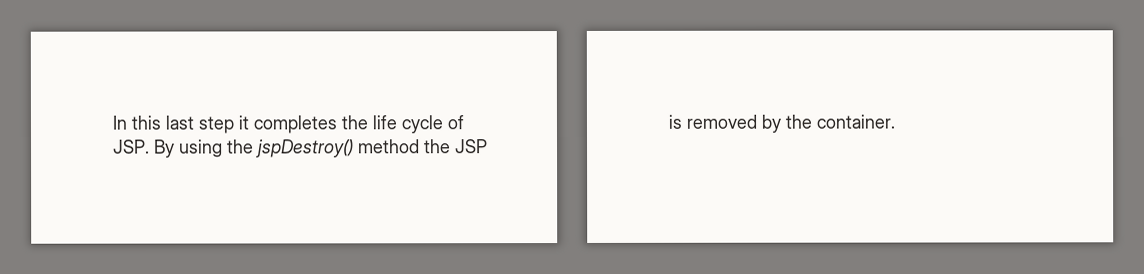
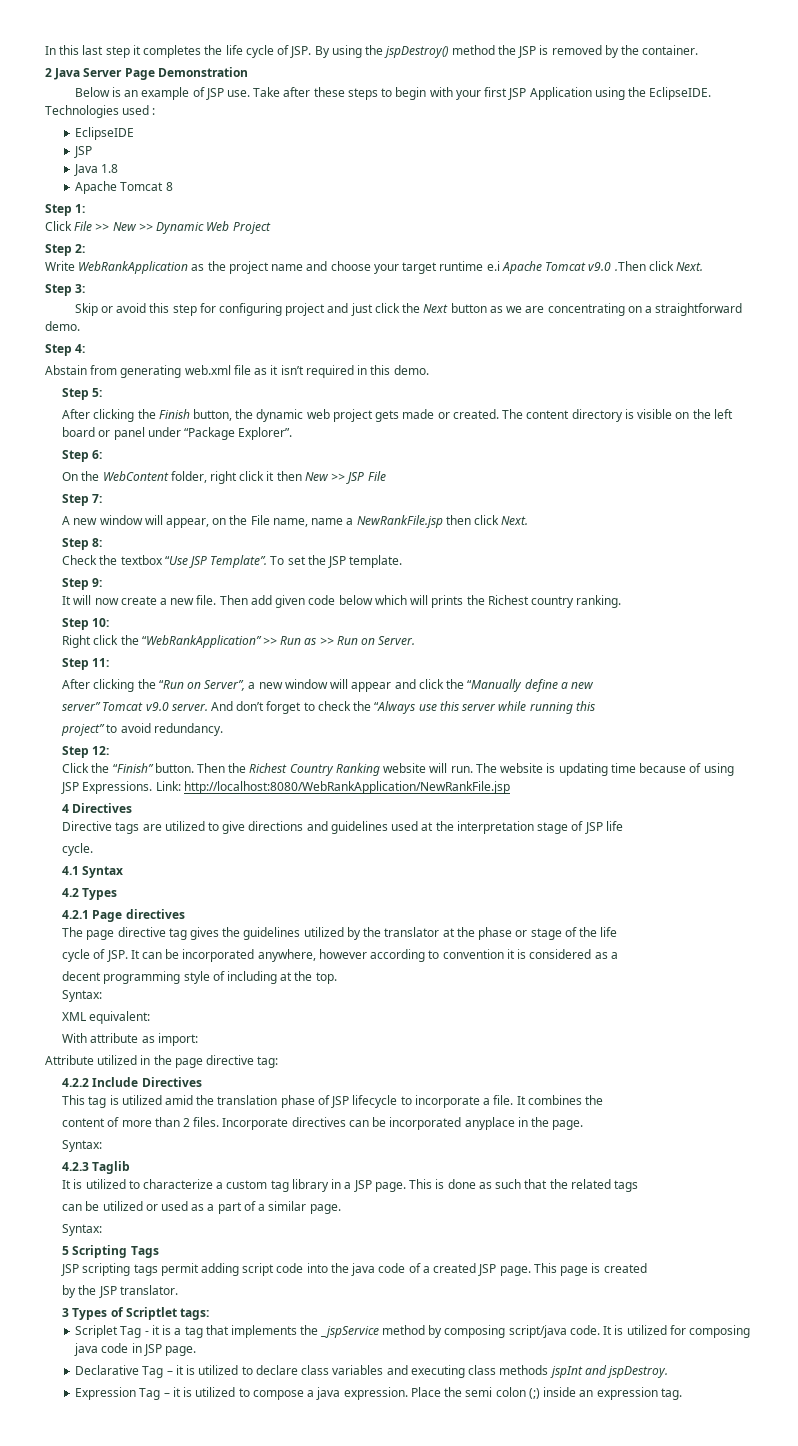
(895, 121) none -> [45,67,248,80] [74,87,712,100] [45,105,156,118] [75,127,135,140] [74,146,93,158] [74,164,119,176] [75,181,173,194] [45,204,86,216] [45,221,271,234] [45,244,86,256] [45,261,704,274] [45,284,86,296] [74,303,743,316] [45,321,80,331] [45,344,86,356] [45,365,429,378] [62,388,103,400] [62,409,733,422] [62,427,293,440] [62,450,103,462] [62,471,386,484] [62,494,103,506] [62,515,529,528] [62,538,103,550] [62,555,403,568] [62,578,103,590] [62,595,622,608] [62,618,110,630] [62,635,416,648] [62,658,110,670] [62,679,595,692] [62,701,595,714] [61,723,223,736] [62,746,110,758] [62,763,734,776] [61,781,510,794] [62,803,133,813] [62,821,623,834] [62,843,94,856] [62,866,124,878] [62,888,118,900] [62,909,185,922] [62,927,618,940] [62,949,618,962] [62,971,337,984] [62,990,103,1002] [62,1011,151,1024] [62,1033,198,1046] [45,1055,279,1068] [62,1077,202,1087] [62,1095,604,1108] [62,1117,584,1130] [62,1140,103,1152] [62,1161,131,1174] [62,1179,639,1192] [62,1201,341,1214] [62,1224,103,1236] [62,1245,159,1258] [61,1263,647,1276] [62,1285,178,1298] [62,1307,210,1320] [75,1325,751,1338] [74,1343,197,1356] [75,1365,669,1378] [75,1387,682,1400] // 2 Java Server Page Demonstration // Below is an example of JSP use. Take after these steps to begin with your first JSP Application using the EclipseIDE. Technologies used : // EclipseIDE // JSP // Java 1.8 // Apache Tomcat 8 // Step 1: // Click File >> New >> Dynamic Web Project // Step 2: // Write WebRankApplication as the project name and choose your target runtime e.i Apache Tomcat v9.0 .Then click Next. // Step 3: // Skip or avoid this step for configuring project and just click the Next button as we are concentrating on a straightforward demo. // Step 4: // Abstain from generating web.xml file as it isn’t required in this demo. // Step 5: // After clicking the Finish button, the dynamic web project gets made or created. The content directory is visible on the left board or panel under “Package Explorer”. // Step 6: // On the WebContent folder, right click it then New >> JSP File // Step 7: // A new window will appear, on the File name, name a NewRankFile.jsp then click Next. // Step 8: // Check the textbox “Use JSP Template”. To set the JSP template. // Step 9: // It will now create a new file. Then add given code below which will prints the Richest country ranking. // Step 10: // Right click the “WebRankApplication” >> Run as >> Run on Server. // Step 11: // After clicking the “Run on Server”, a new window will appear and click the “Manually define a new // server” Tomcat v9.0 server. And don’t forget to check the “Always use this server while running this // project” to avoid redundancy. // Step 12: // Click the “Finish” button. Then the Richest Country Ranking website will run. The website is updating time because of using JSP Expressions. Link: http://localhost:8080/WebRankApplication/NewRankFile.jsp // 4 Directives // Directive tags are utilized to give directions and guidelines used at the interpretation stage of JSP life // cycle. // 4.1 Syntax // 4.2 Types // 4.2.1 Page directives // The page directive tag gives the guidelines utilized by the translator at the phase or stage of the life // cycle of JSP. It can be incorporated anywhere, however according to convention it is considered as a // decent programming style of including at the top. // Syntax: // XML equivalent: // With attribute as import: // Attribute utilized in the page directive tag: // 4.2.2 Include Directives // This tag is utilized amid the translation phase of JSP lifecycle to incorporate a file. It combines the // content of more than 2 files. Incorporate directives can be incorporated anyplace in the page. // Syntax: // 4.2.3 Taglib // It is utilized to characterize a custom tag library in a JSP page. This is done as such that the related tags // can be utilized or used as a part of a similar page. // Syntax: // 5 Scripting Tags // JSP scripting tags permit adding script code into the java code of a created JSP page. This page is created // by the JSP translator. // 3 Types of Scriptlet tags: // Scriplet Tag - it is a tag that implements the _jspService method by composing script/java code. It is utilized for composing java code in JSP page. // Declarative Tag – it is utilized to declare class variables and executing class methods jspInt and jspDestroy. // Expression Tag – it is utilized to compose a java expression. Place the semi colon (;) inside an expression tag.

